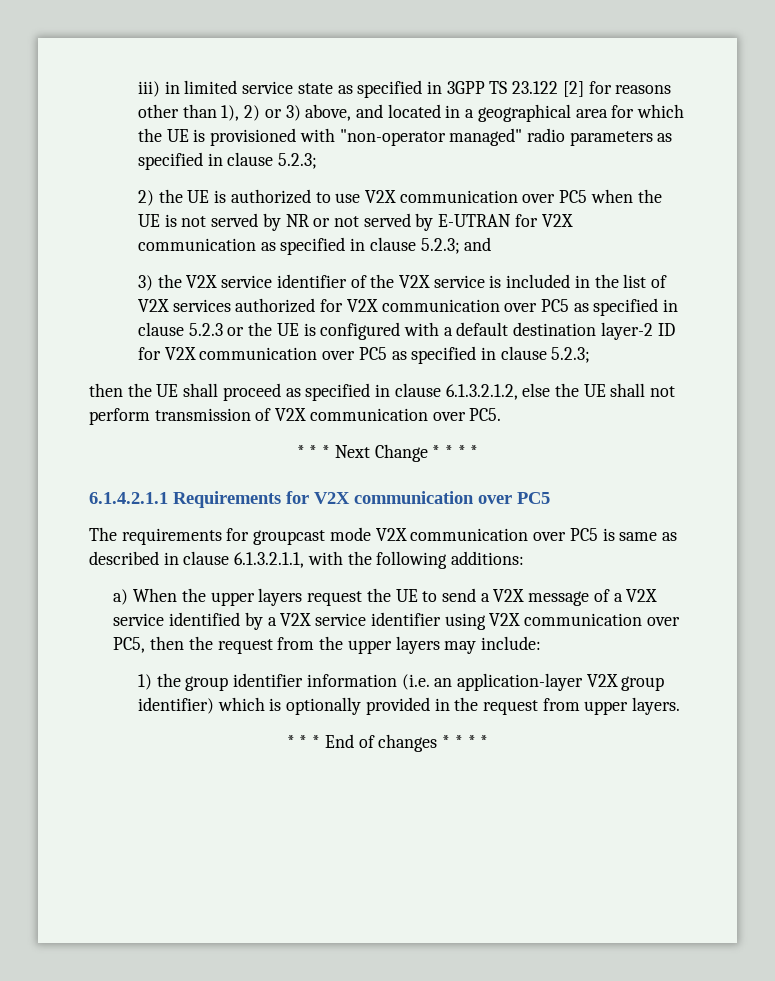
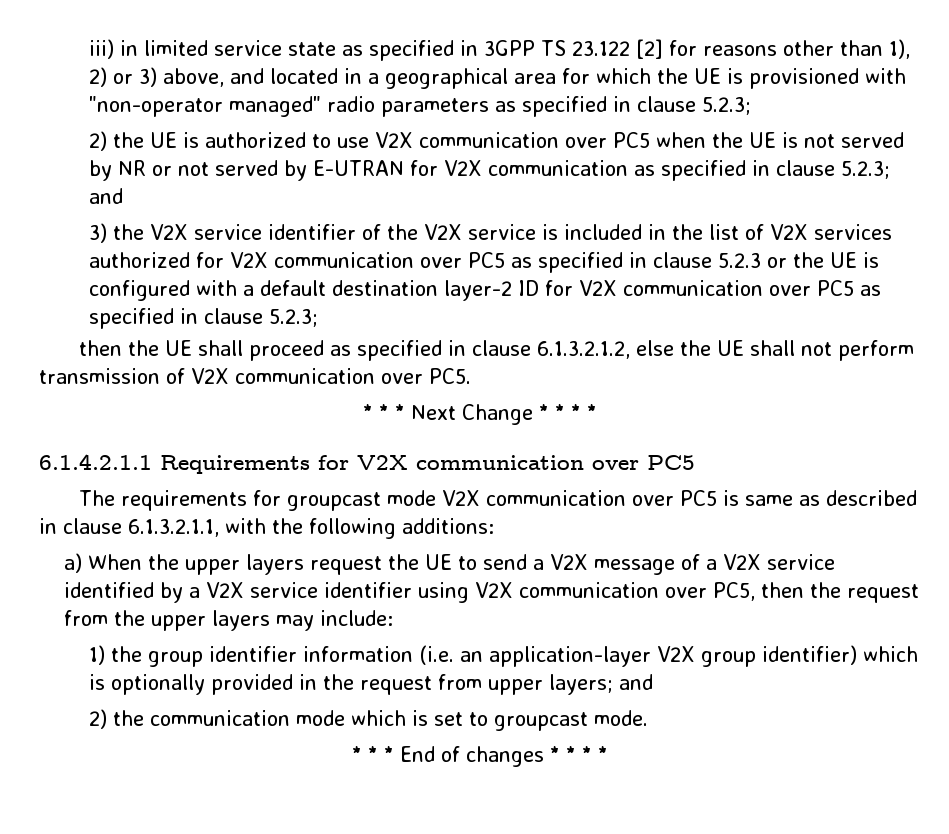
[632,697,681,715] layers. -> [549,674,654,695] [89,709,649,731] layers; and // 2) the communication mode which is set to groupcast mode.

